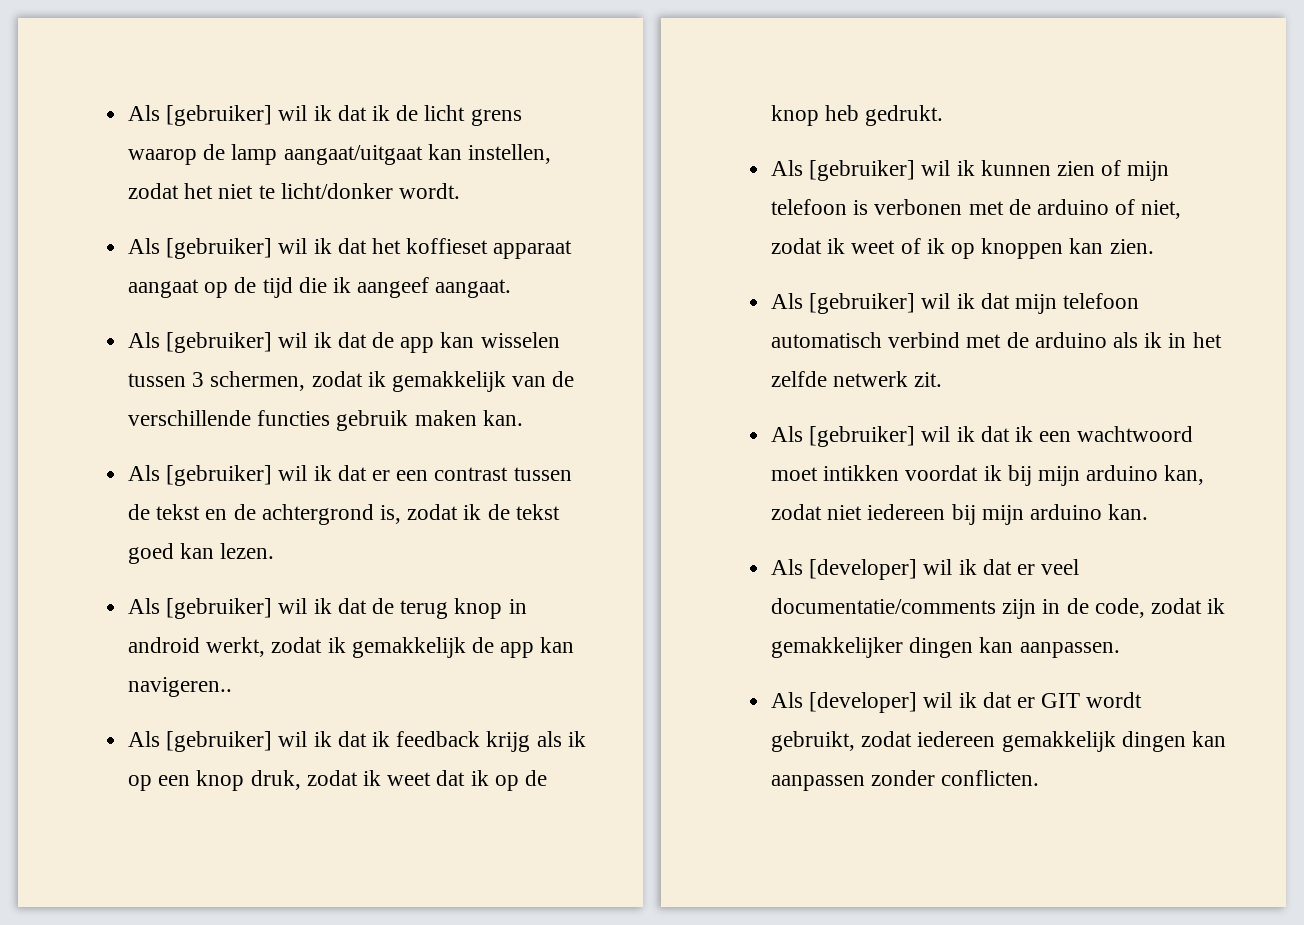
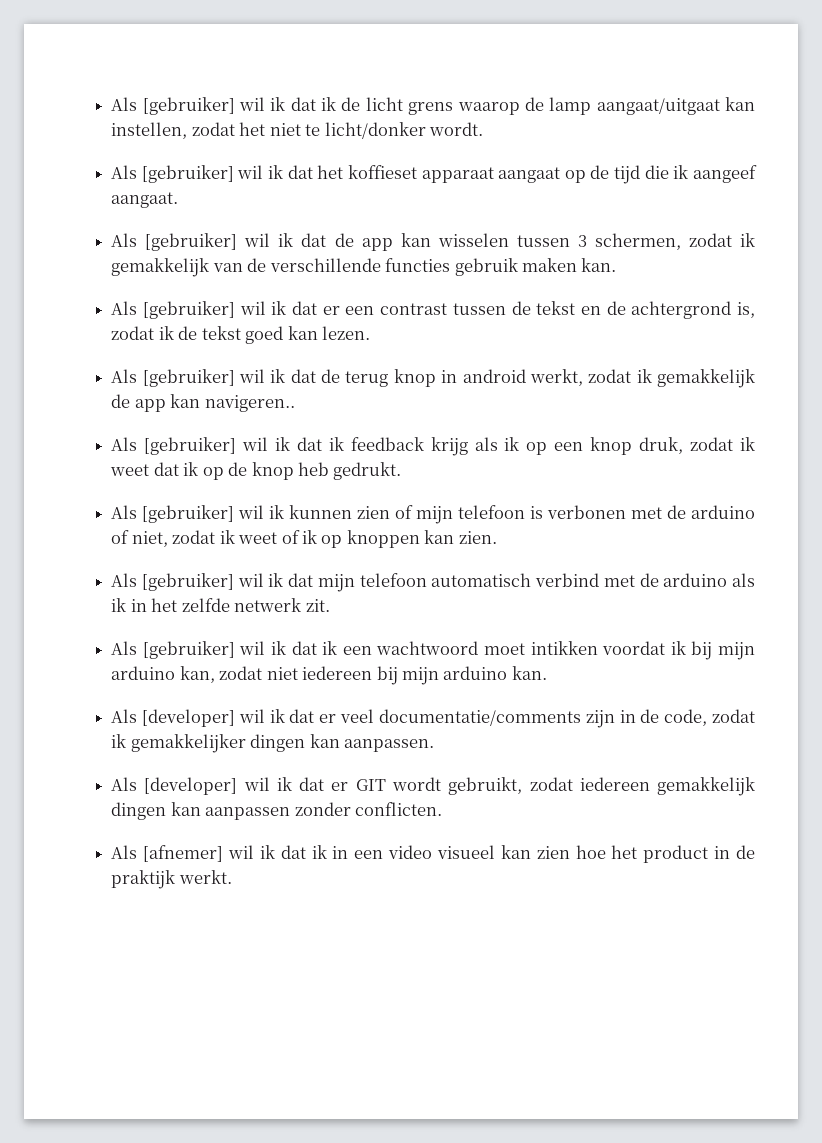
(1040, 778) none -> [111,845,755,863] [111,870,232,889] // Als [afnemer] wil ik dat ik in een video visueel kan zien hoe het product in de praktijk werkt.

